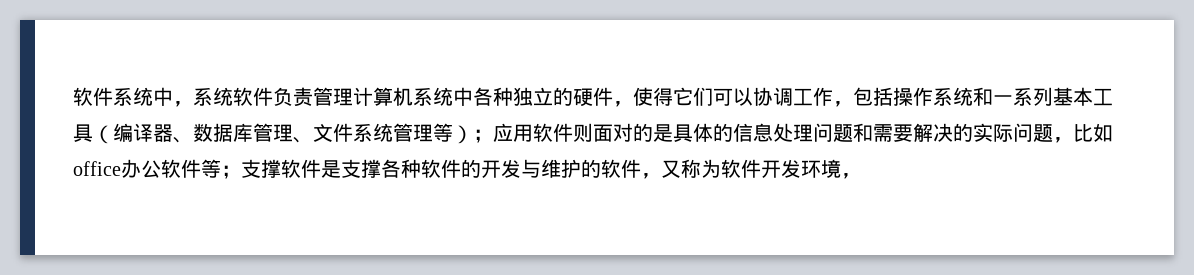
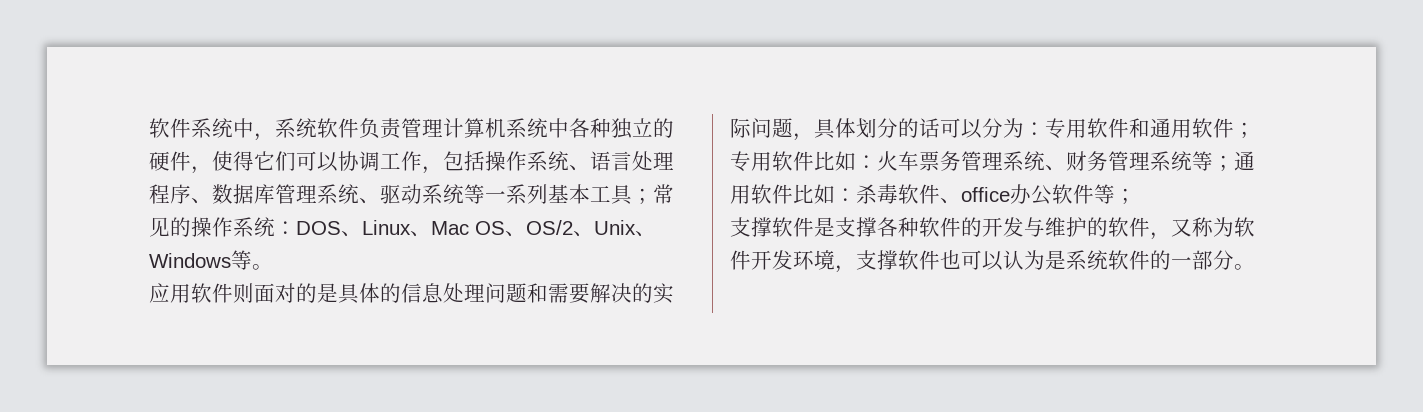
[973,87,1113,106] [73,123,493,144] 和一系列基本工具（编译器、数据库管理、文件系统管理等）； -> [569,151,674,171] [149,184,674,205] [149,217,656,237] [149,250,273,270] 、语言处理程序、数据库管理系统、驱动系统等一系列基本工具；常见的操作系统：DOS、Linux、Mac OS、OS/2、Unix、Windows等。 //
[1073,123,1113,142] 比如 -> [814,118,1255,139] [730,151,1255,172] [730,184,961,204] 具体划分的话可以分为：专用软件和通用软件；专用软件比如：火车票务管理系统、财务管理系统等；通用软件比如：杀毒软件、
(241, 172) none -> (1136, 196) //
(861, 176) none -> [856,250,1255,271] 支撑软件也可以认为是系统软件的一部分。

